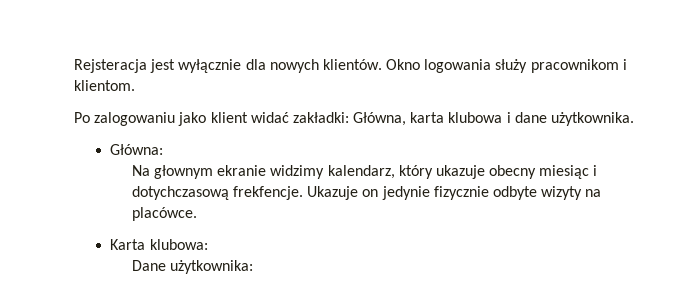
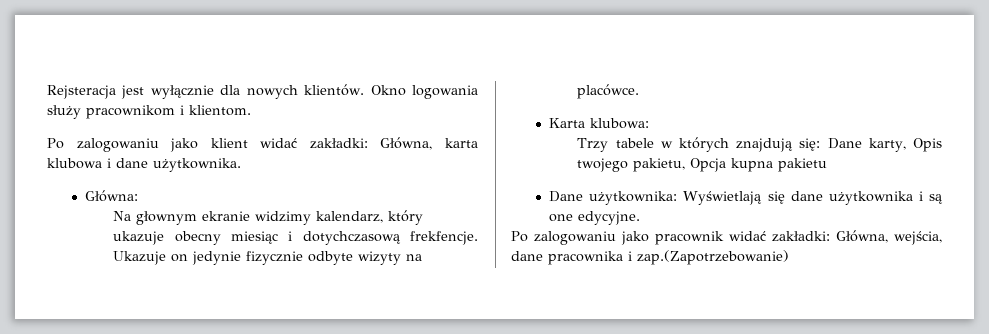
[131,260,253,274] Dane użytkownika: -> [577,137,942,152] [577,158,828,172] [549,191,943,205] [549,211,641,225] [511,230,942,245] [511,250,789,265] Trzy tabele w których znajdują się: Dane karty, Opis twojego pakietu, Opcja kupna pakietu // Dane użytkownika: Wyświetlają się dane użytkownika i są one edycyjne. // Po zalogowaniu jako pracownik widać zakładki: Główna, wejścia, dane pracownika i zap.(Zapotrzebowanie)

